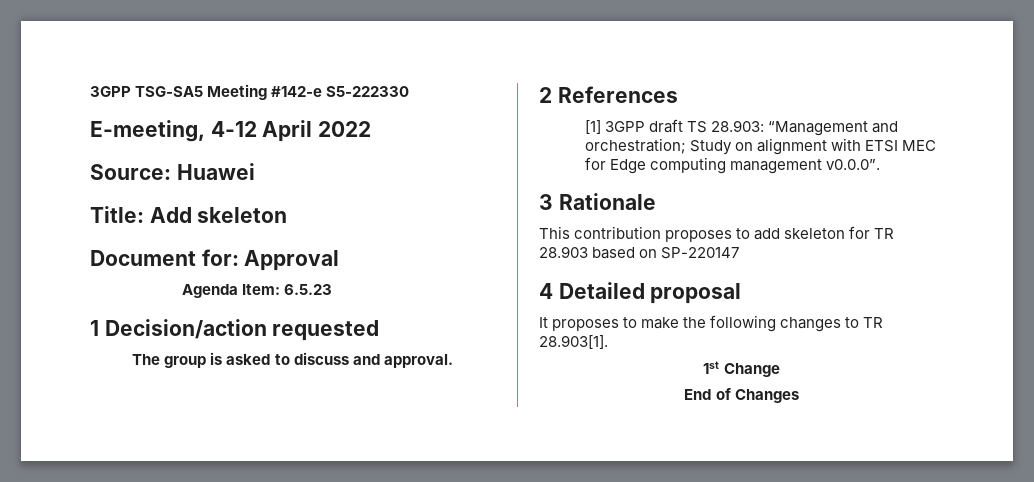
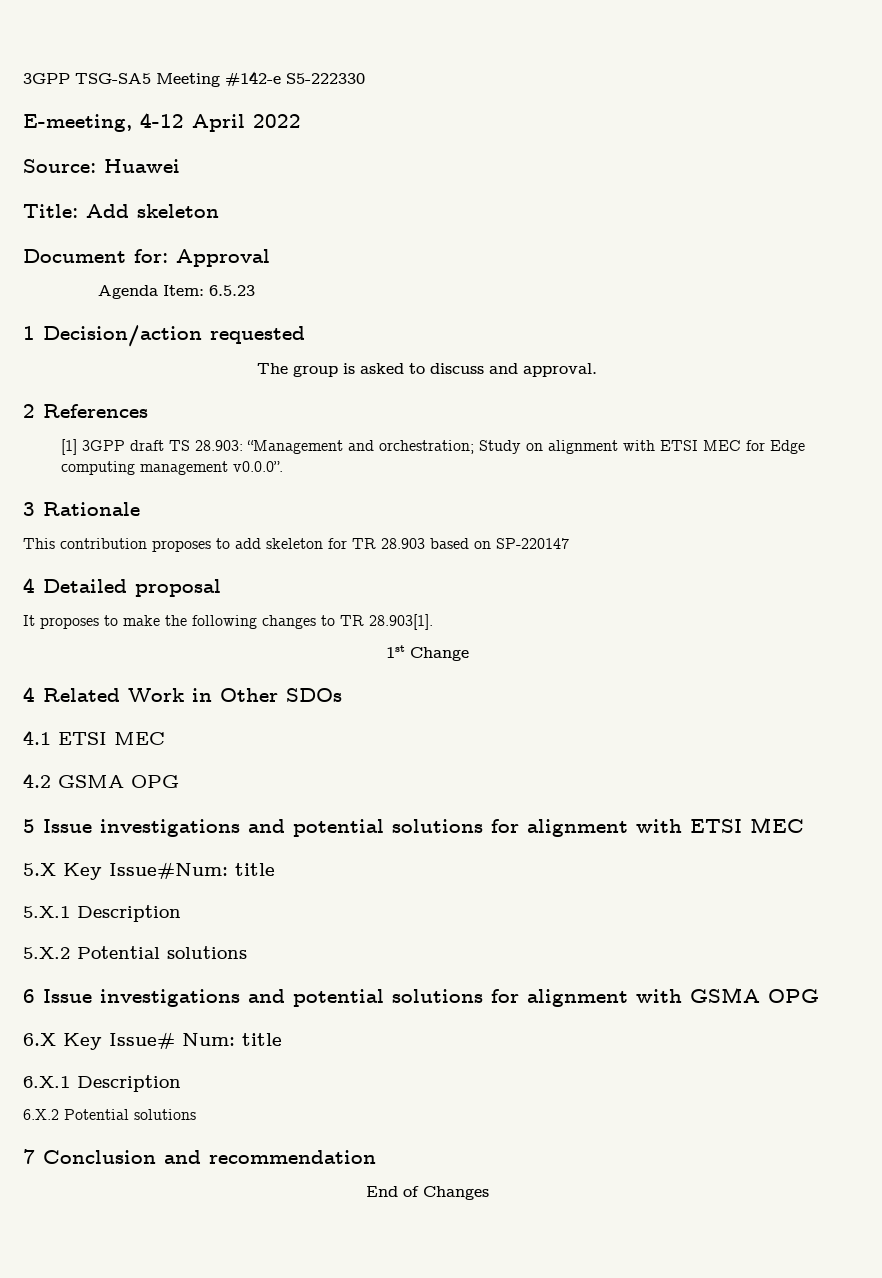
(780, 370) none -> [23,687,342,702] [23,730,165,745] [23,773,179,788] [23,817,804,837] [23,862,275,880] [23,905,181,922] [23,946,247,959] [23,987,819,1007] [23,1032,282,1050] [23,1075,181,1092] [23,1109,196,1120] [23,1149,376,1164] // 4 Related Work in Other SDOs // 4.1 ETSI MEC // 4.2 GSMA OPG // 5 Issue investigations and potential solutions for alignment with ETSI MEC // 5.X Key Issue#Num: title // 5.X.1 Description // 5.X.2 Potential solutions // 6 Issue investigations and potential solutions for alignment with GSMA OPG // 6.X Key Issue# Num: title // 6.X.1 Description // 6.X.2 Potential solutions // 7 Conclusion and recommendation

